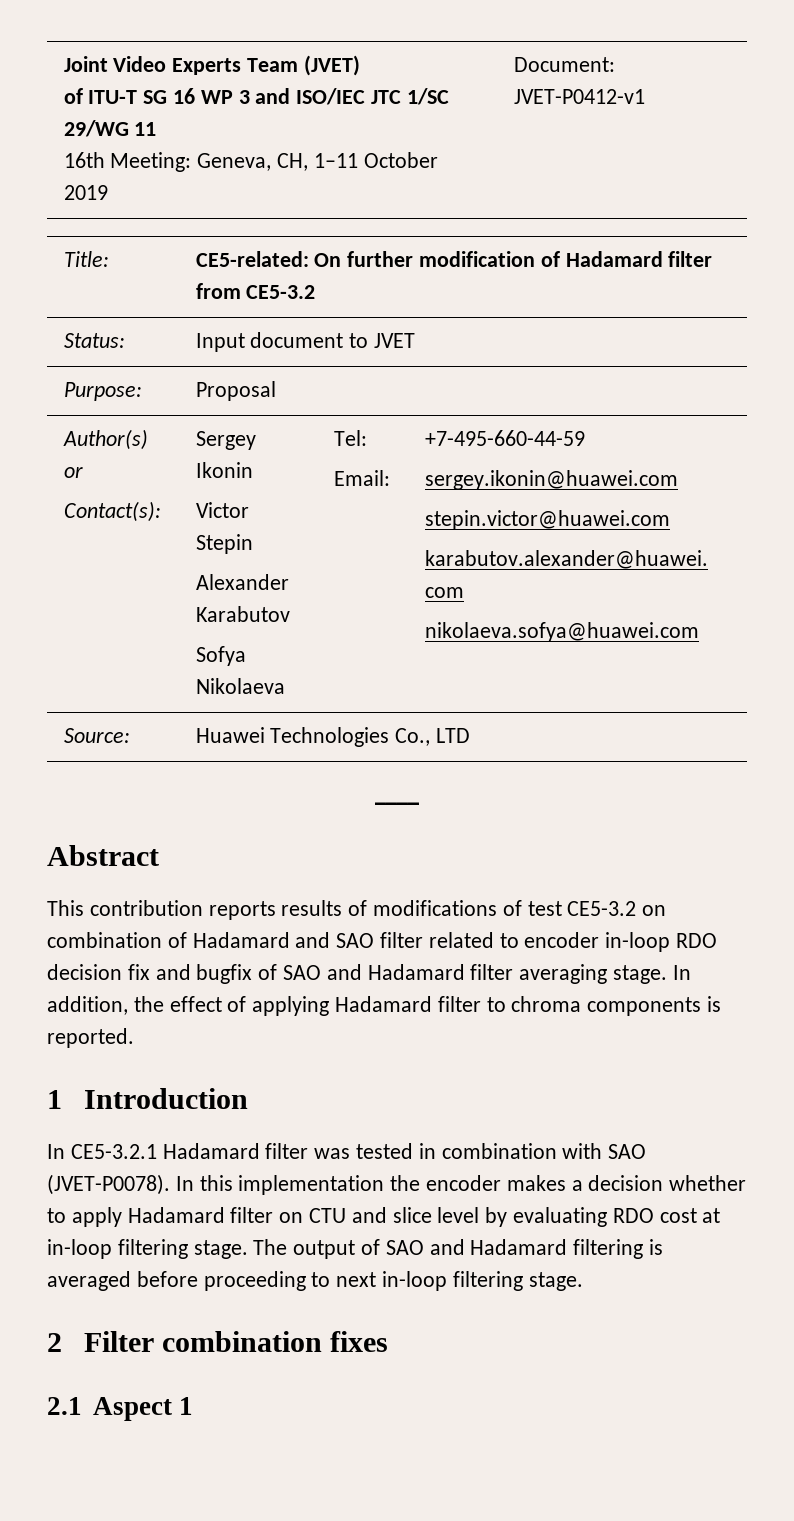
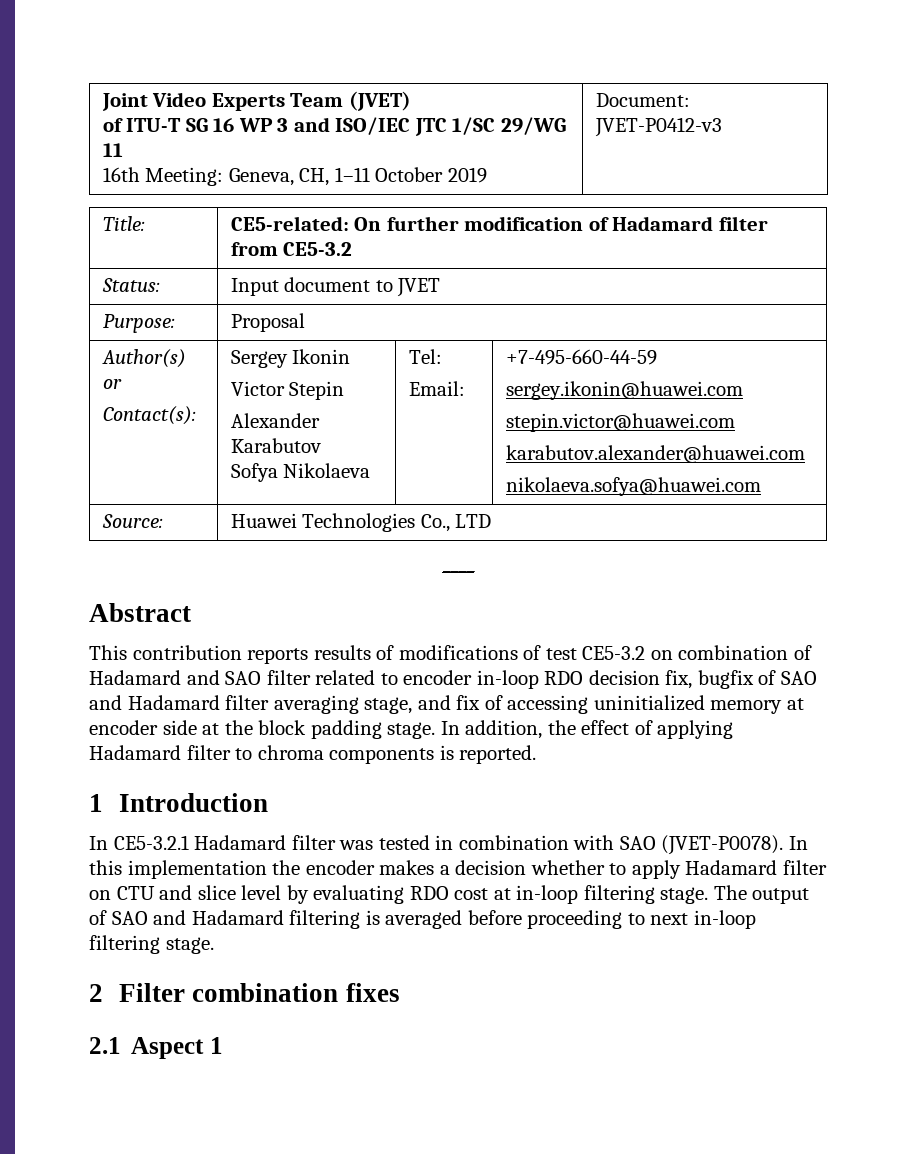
[513,89,645,104] JVET-P0412-v1 -> [594,117,722,137] JVET-P0412-v3
[127,964,191,980] fix and -> [665,670,693,689] fix,
(608, 974) none -> [364,695,804,714] [89,720,382,739] stage, and fix of accessing uninitialized memory at encoder side at the block padding

